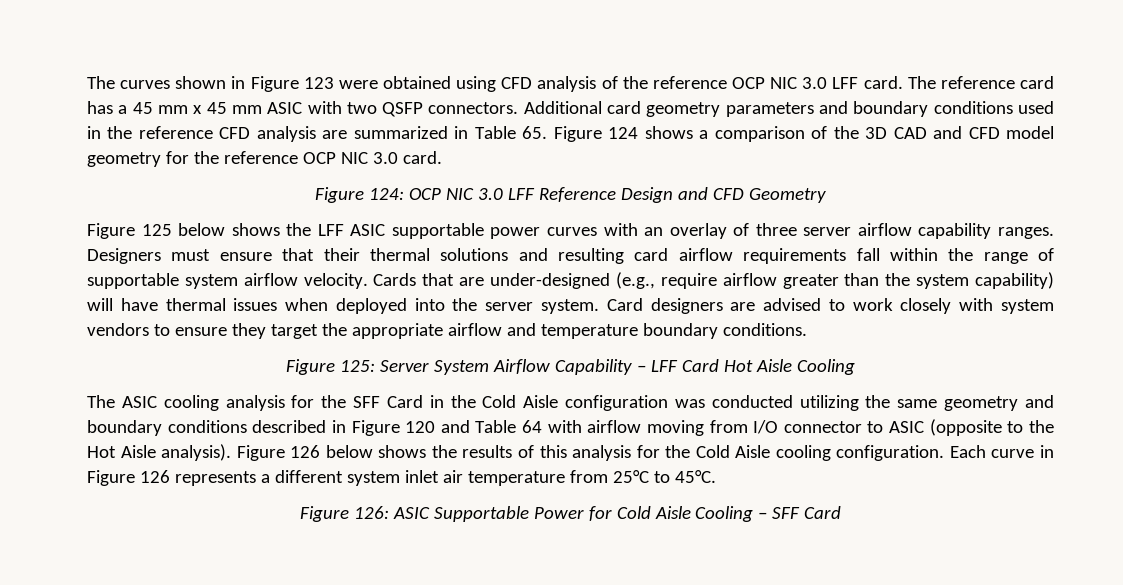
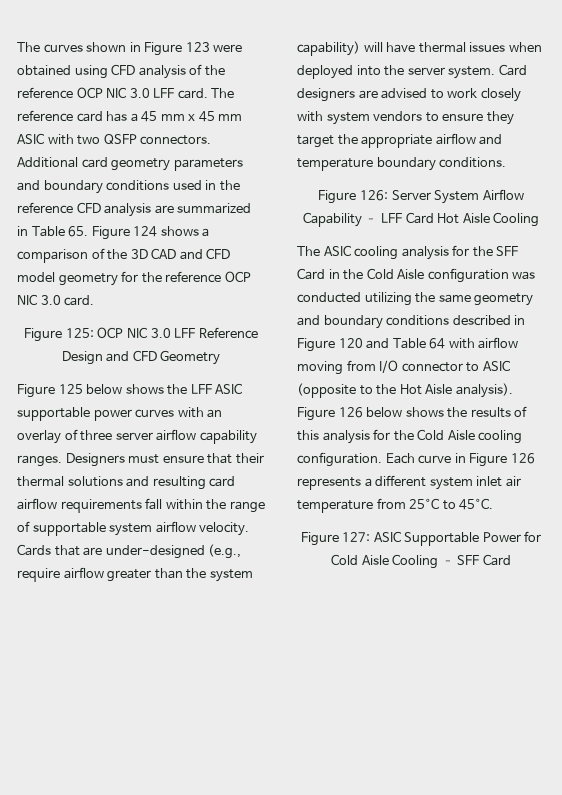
[369,188,405,200] 124: -> [65,328,94,338] 125:
[340,360,376,372] 125: -> [359,190,388,201] 126:
[353,506,389,519] 126: -> [342,532,371,542] 127:

